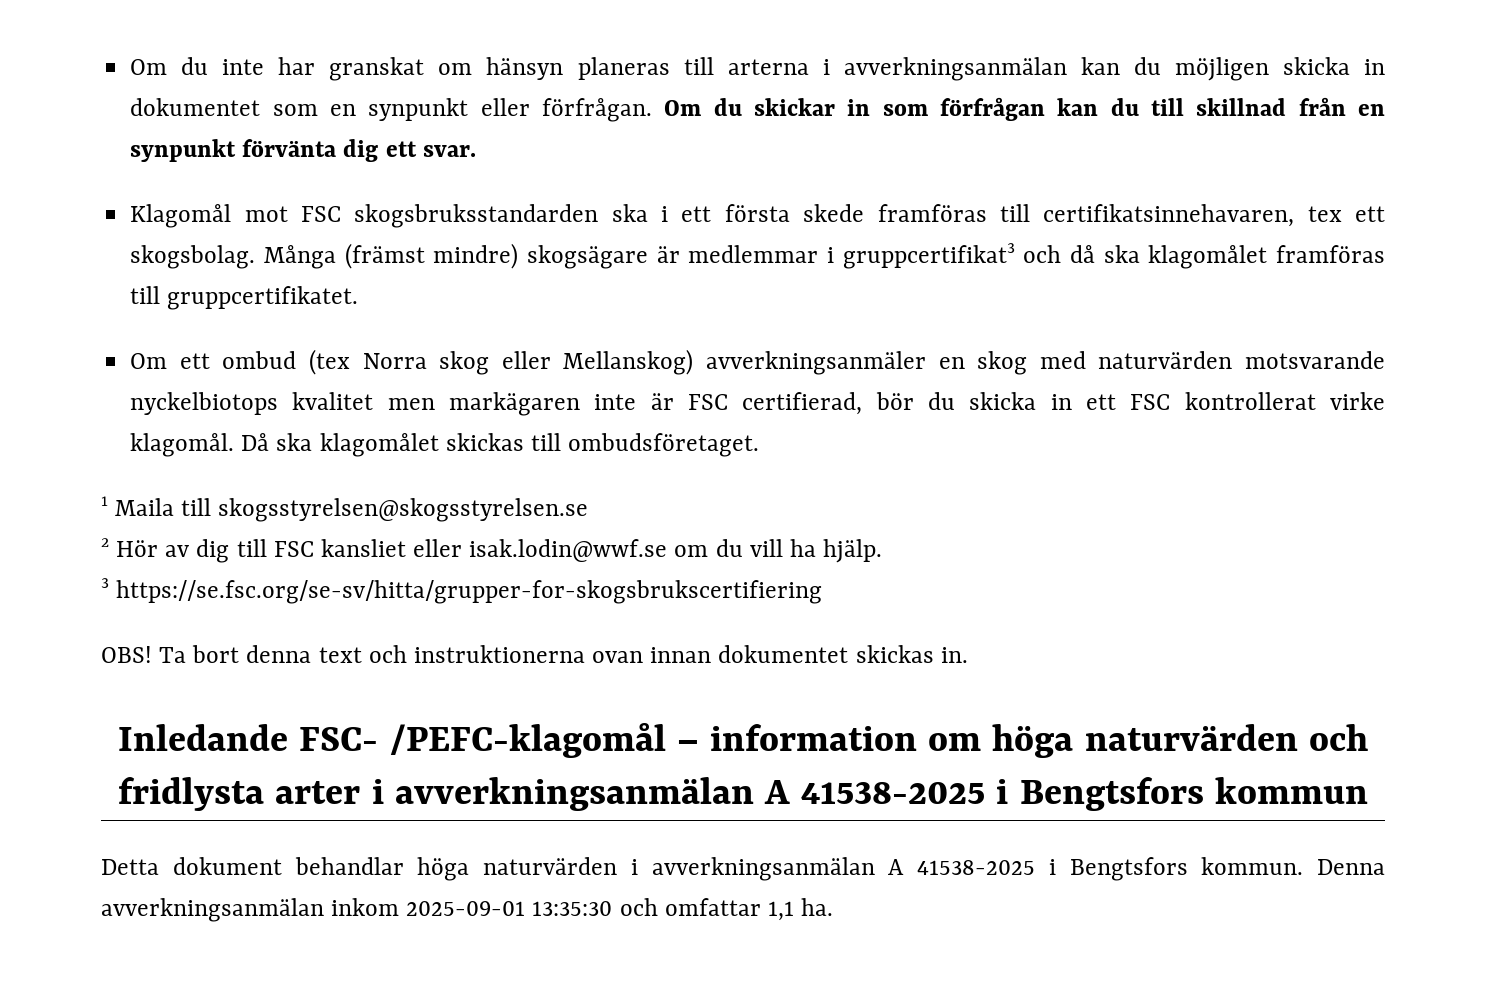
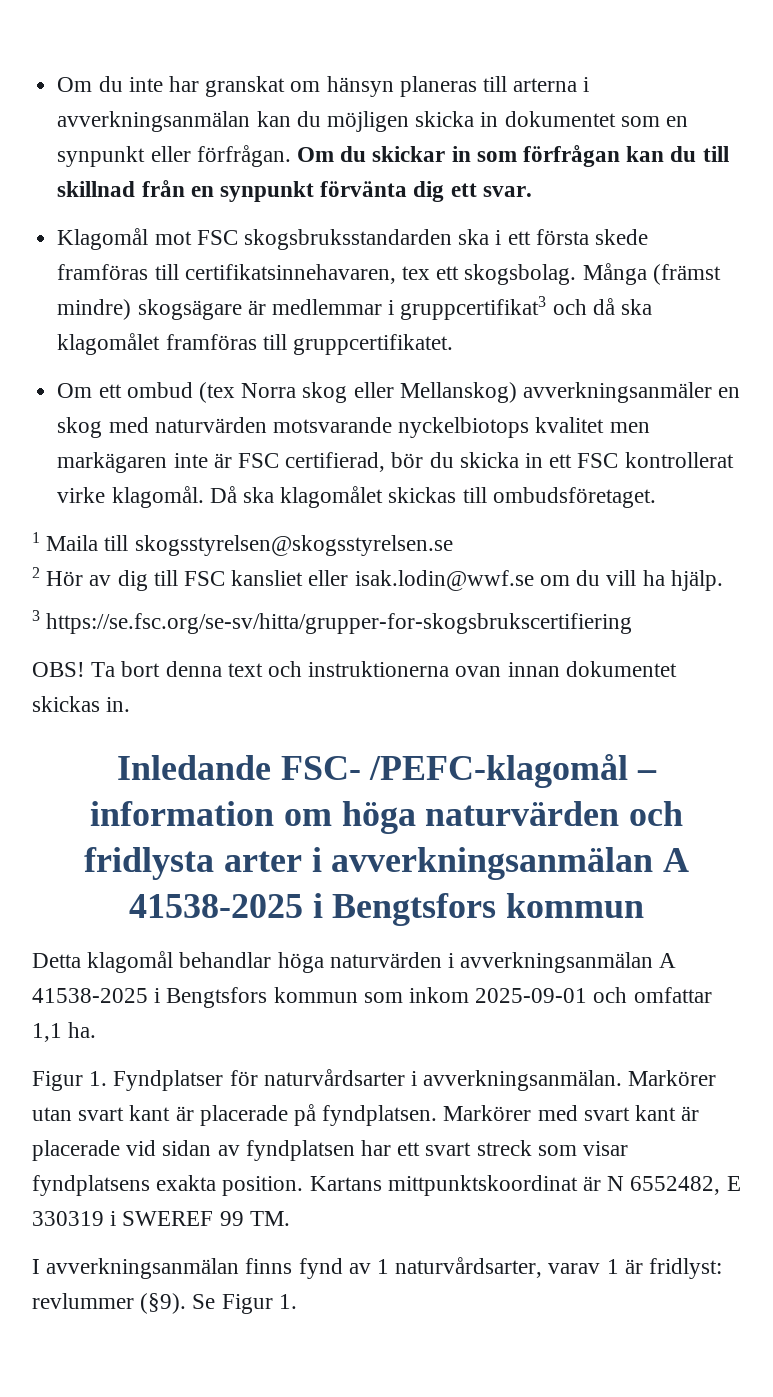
[172,857,282,875] dokument -> [87,951,174,973] klagomål
[1201,857,1385,875] [101,898,324,922] kommun. Denna avverkningsanmälan -> [273,987,403,1003] kommun som
[532,901,613,916] 13:35:30 -> (588, 995) none
(834, 907) none -> [32,1069,717,1091] [32,1104,700,1126] [32,1140,629,1161] [32,1175,741,1196] [32,1211,290,1226] [32,1257,723,1279] [32,1293,297,1314] // Figur 1. Fyndplatser för naturvårdsarter i avverkningsanmälan. Markörer utan svart kant är placerade på fyndplatsen. Markörer med svart kant är placerade vid sidan av fyndplatsen har ett svart streck som visar fyndplatsens exakta position. Kartans mittpunktskoordinat är N 6552482, E 330319 i SWEREF 99 TM. // I avverkningsanmälan finns fynd av 1 naturvårdsarter, varav 1 är fridlyst: revlummer (§9). Se Figur 1.

